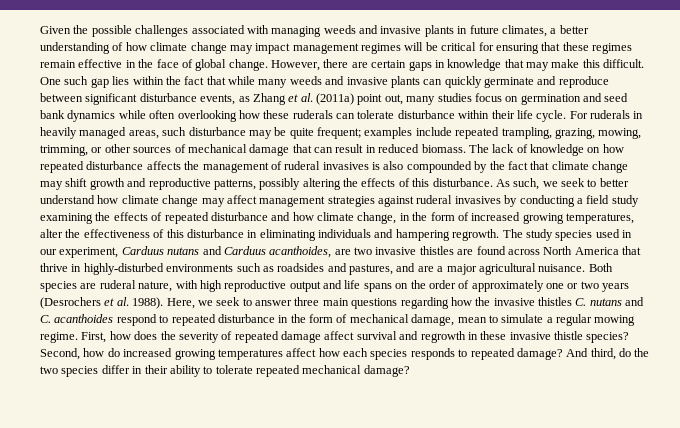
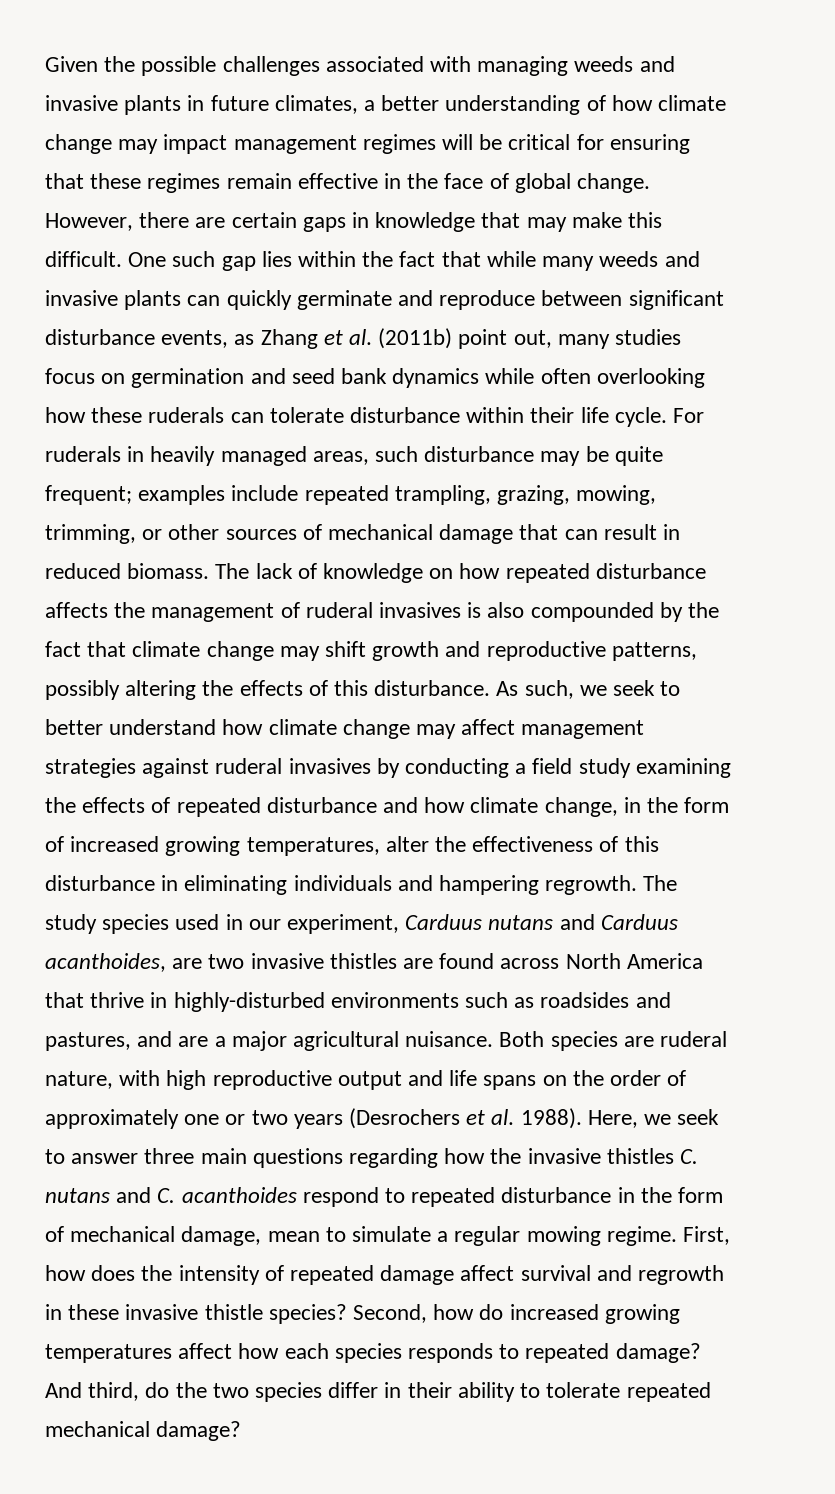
[316,93,354,105] (2011a) -> [378,328,453,349] (2011b)
[178,332,219,343] severity -> [178,1265,260,1285] intensity

